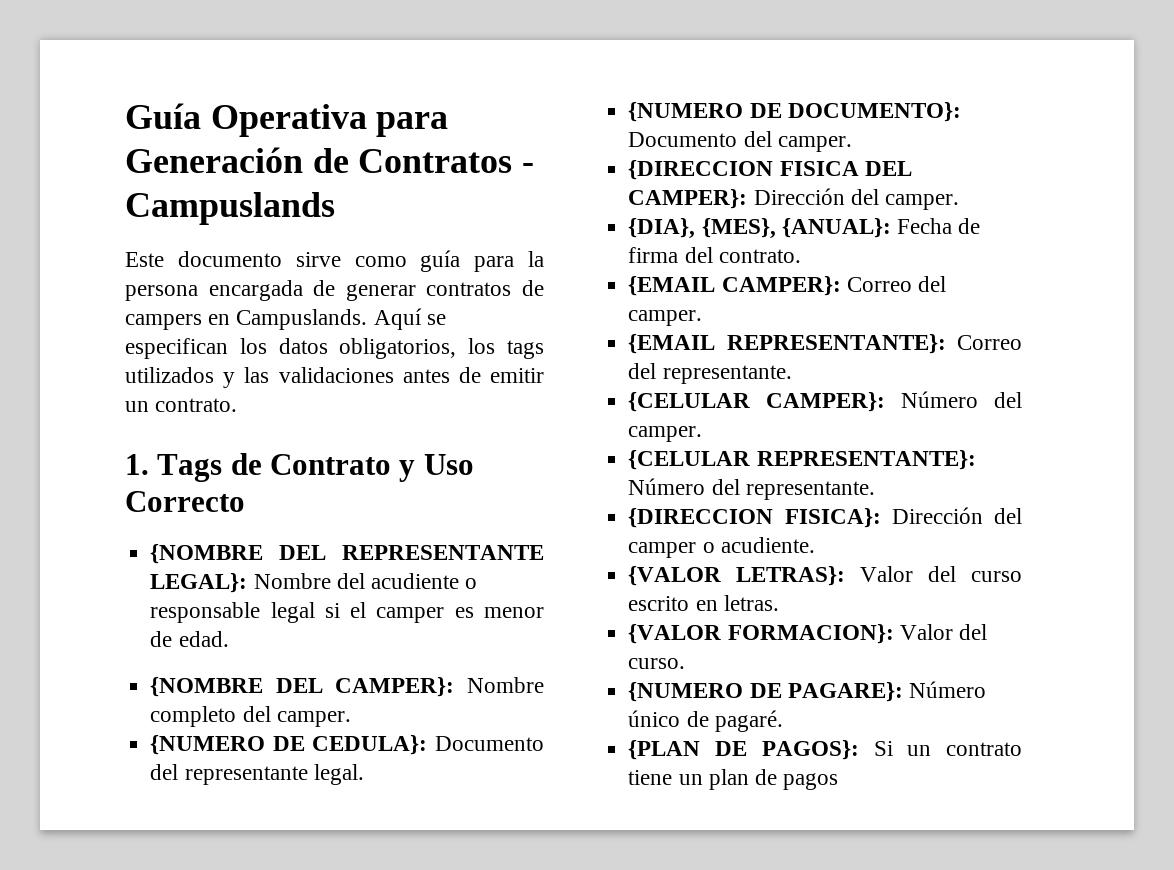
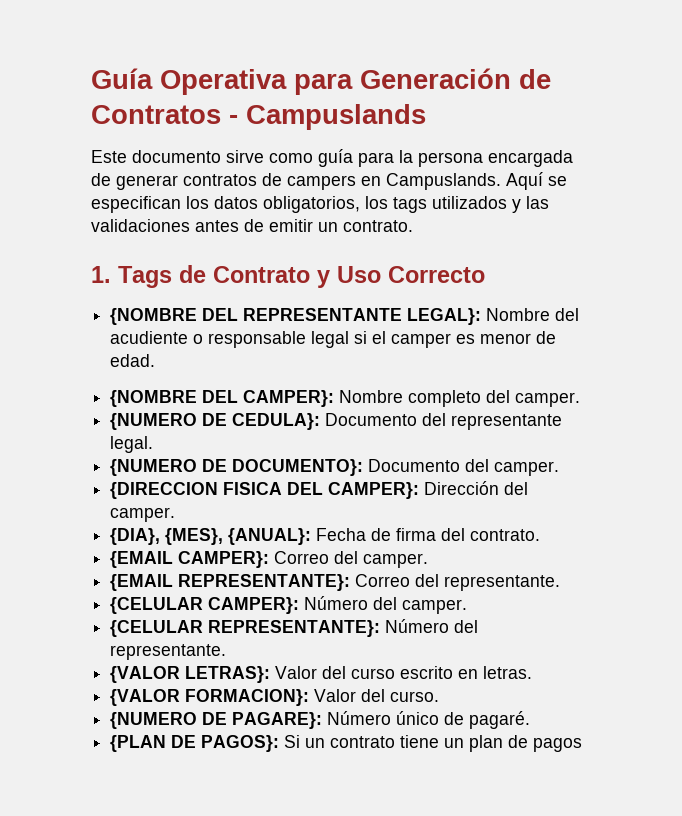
[628,507,1022,528] [628,537,815,558] // {DIRECCION FISICA}: Dirección del camper o acudiente. -> (227, 652) none

